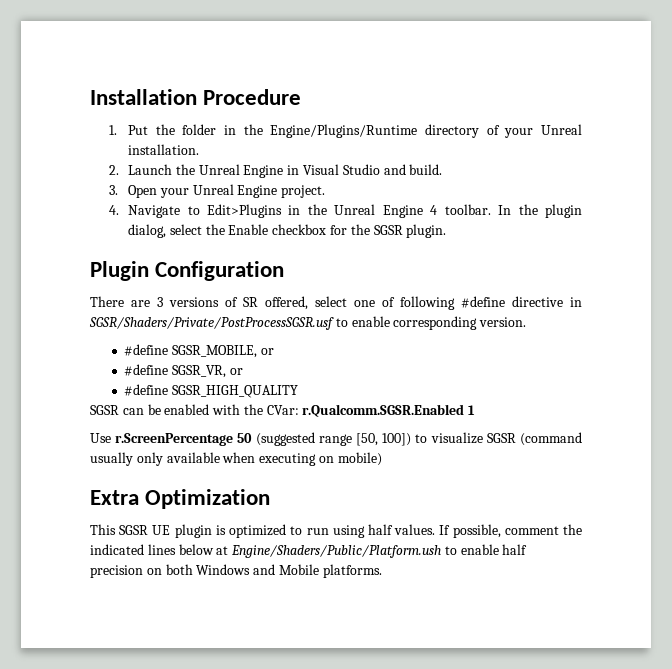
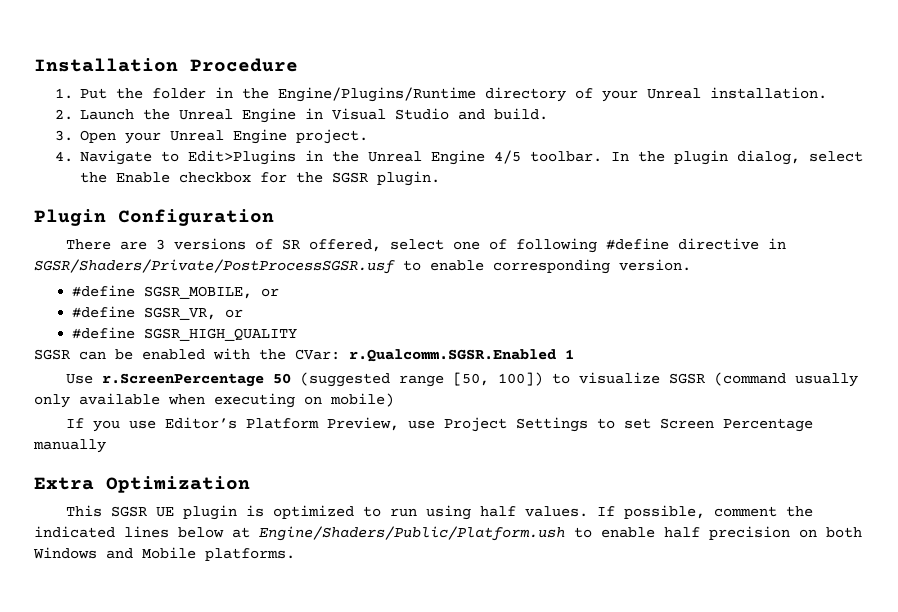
[430,205,438,215] 4 -> [494,150,522,164] 4/5
(382, 459) none -> [65,417,813,432] [33,439,106,453] // If you use Editor’s Platform Preview, use Project Settings to set Screen Percentage manually

